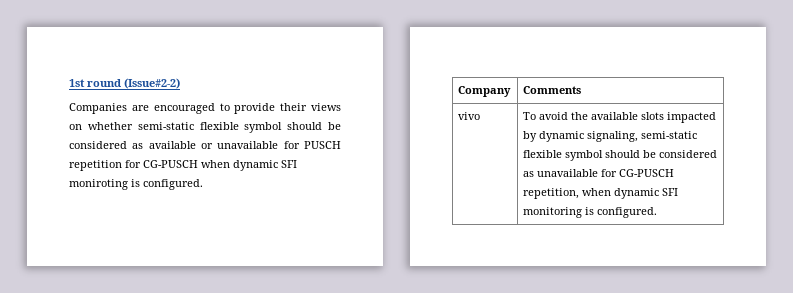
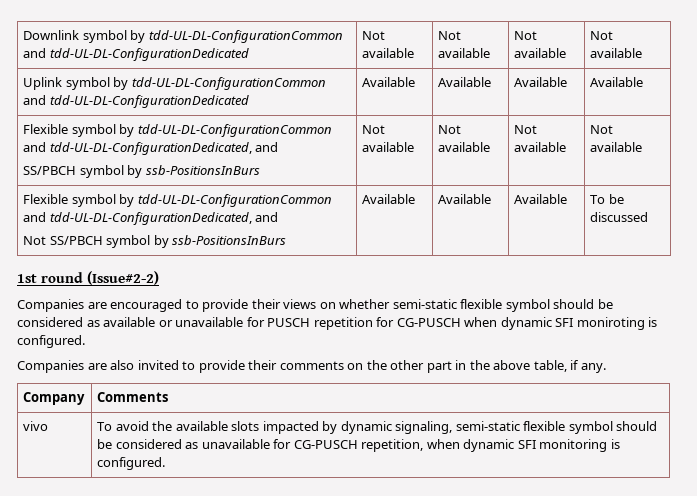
(69, 83) none -> [23,30,343,43] [23,48,249,61] [362,31,386,40] [362,48,415,58] [438,31,462,40] [438,48,491,58] [514,31,538,40] [514,48,567,58] [590,31,614,40] [590,48,643,58] [23,77,326,90] [23,95,249,108] [362,77,416,87] [438,77,492,87] [514,77,568,87] [590,77,644,87] [23,124,332,137] [23,142,279,155] [23,165,260,178] [362,125,386,134] [362,142,415,152] [438,125,462,134] [438,142,491,152] [514,125,538,134] [514,142,567,152] [590,125,614,134] [590,142,643,152] [23,194,332,207] [23,212,279,225] [23,235,287,248] [362,194,416,204] [438,194,492,204] [514,194,568,204] [590,194,624,204] [590,212,649,222] Downlink symbol by tdd-UL-DL-ConfigurationCommon and tdd-UL-DL-ConfigurationDedicated | Not available | Not available | Not available | Not available // Uplink symbol by tdd-UL-DL-ConfigurationCommon and tdd-UL-DL-ConfigurationDedicated | Available | Available | Available | Available // Flexible symbol by tdd-UL-DL-ConfigurationCommon and tdd-UL-DL-ConfigurationDedicated, and // SS/PBCH symbol by ssb-PositionsInBurs | Not available | Not available | Not available | Not available // Flexible symbol by tdd-UL-DL-ConfigurationCommon and tdd-UL-DL-ConfigurationDedicated, and // Not SS/PBCH symbol by ssb-PositionsInBurs | Available | Available | Available | To be discussed //
(203, 184) none -> [17,360,606,373] // Companies are also invited to provide their comments on the other part in the above table, if any.

